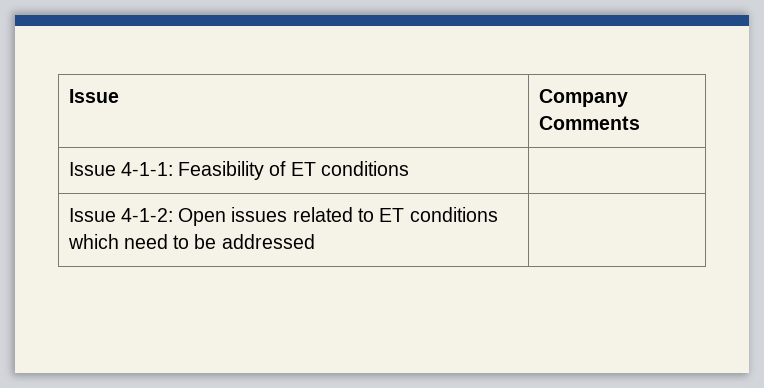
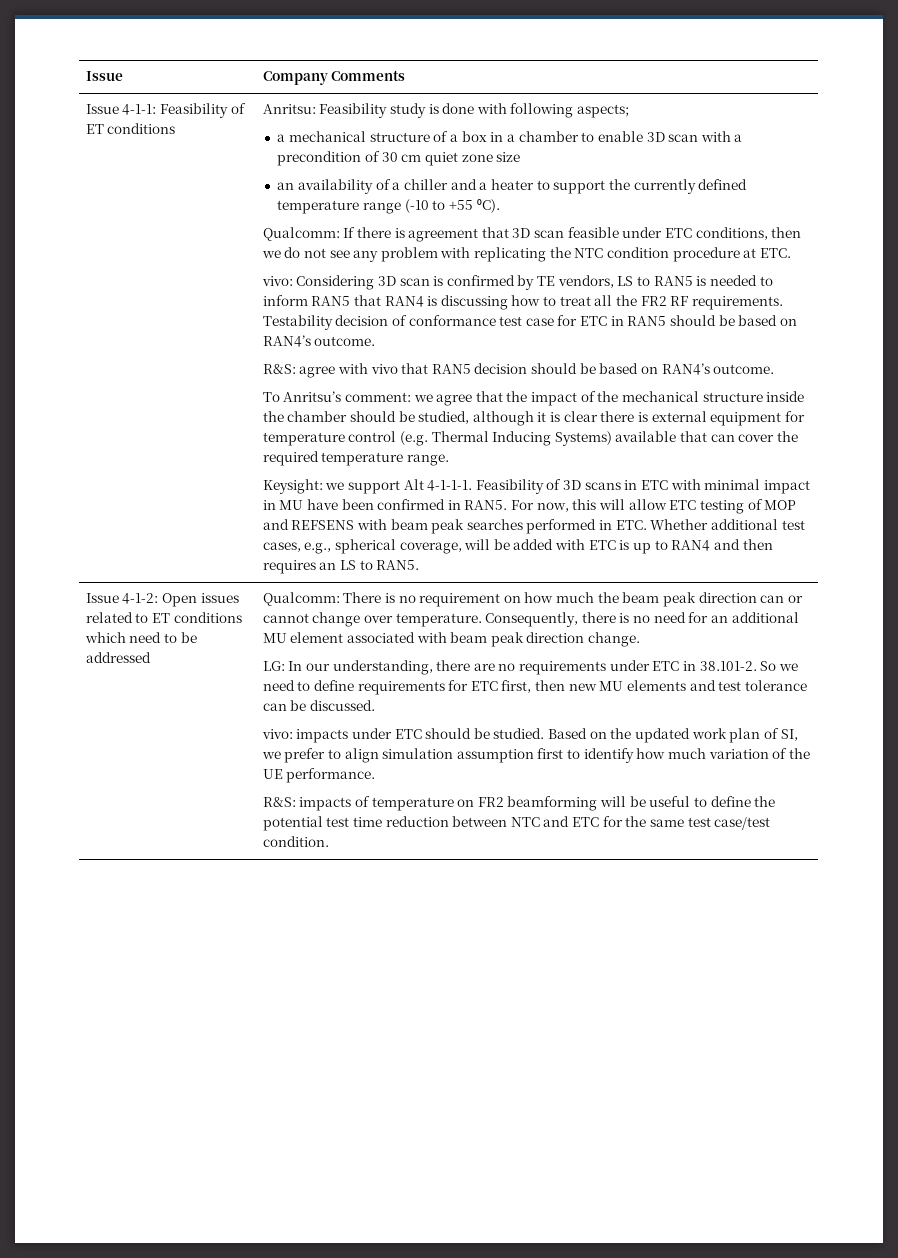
(409, 168) none -> [262,103,630,118] [277,131,743,142] [277,151,521,166] [277,179,748,194] [277,199,500,214] [262,227,802,242] [261,247,791,262] [261,275,773,290] [262,295,783,310] [262,315,797,330] [262,335,376,347] [262,363,775,378] [262,391,805,406] [262,411,805,426] [262,431,799,446] [262,451,449,466] [262,479,810,494] [262,499,797,514] [262,519,805,534] [262,539,773,554] [262,560,420,574] Anritsu: Feasibility study is done with following aspects; // a mechanical structure of a box in a chamber to enable 3D scan with a precondition of 30 cm quiet zone size // an availability of a chiller and a heater to support the currently defined temperature range (-10 to +55 ⁰C). // Qualcomm: If there is agreement that 3D scan feasible under ETC conditions, then we do not see any problem with replicating the NTC condition procedure at ETC. // vivo: Considering 3D scan is confirmed by TE vendors, LS to RAN5 is needed to inform RAN5 that RAN4 is discussing how to treat all the FR2 RF requirements. Testability decision of conformance test case for ETC in RAN5 should be based on RAN4’s outcome. // R&S: agree with vivo that RAN5 decision should be based on RAN4’s outcome. // To Anritsu’s comment: we agree that the impact of the mechanical structure inside the chamber should be studied, although it is clear there is external equipment for temperature control (e.g. Thermal Inducing Systems) available that can cover the required temperature range. // Keysight: we support Alt 4-1-1-1. Feasibility of 3D scans in ETC with minimal impact in MU have been confirmed in RAN5. For now, this will allow ETC testing of MOP and REFSENS with beam peak searches performed in ETC. Whether additional test cases, e.g., spherical coverage, will be added with ETC is up to RAN4 and then requires an LS to RAN5.
(315, 241) none -> [262,592,803,607] [262,612,799,627] [262,632,641,647] [262,660,798,675] [262,680,807,695] [262,700,375,711] [261,728,798,743] [261,748,810,763] [262,768,376,783] [262,796,776,811] [262,816,771,831] [262,836,329,847] Qualcomm: There is no requirement on how much the beam peak direction can or cannot change over temperature. Consequently, there is no need for an additional MU element associated with beam peak direction change. // LG: In our understanding, there are no requirements under ETC in 38.101-2. So we need to define requirements for ETC first, then new MU elements and test tolerance can be discussed. // vivo: impacts under ETC should be studied. Based on the updated work plan of SI, we prefer to align simulation assumption first to identify how much variation of the UE performance. // R&S: impacts of temperature on FR2 beamforming will be useful to define the potential test time reduction between NTC and ETC for the same test case/test condition.

